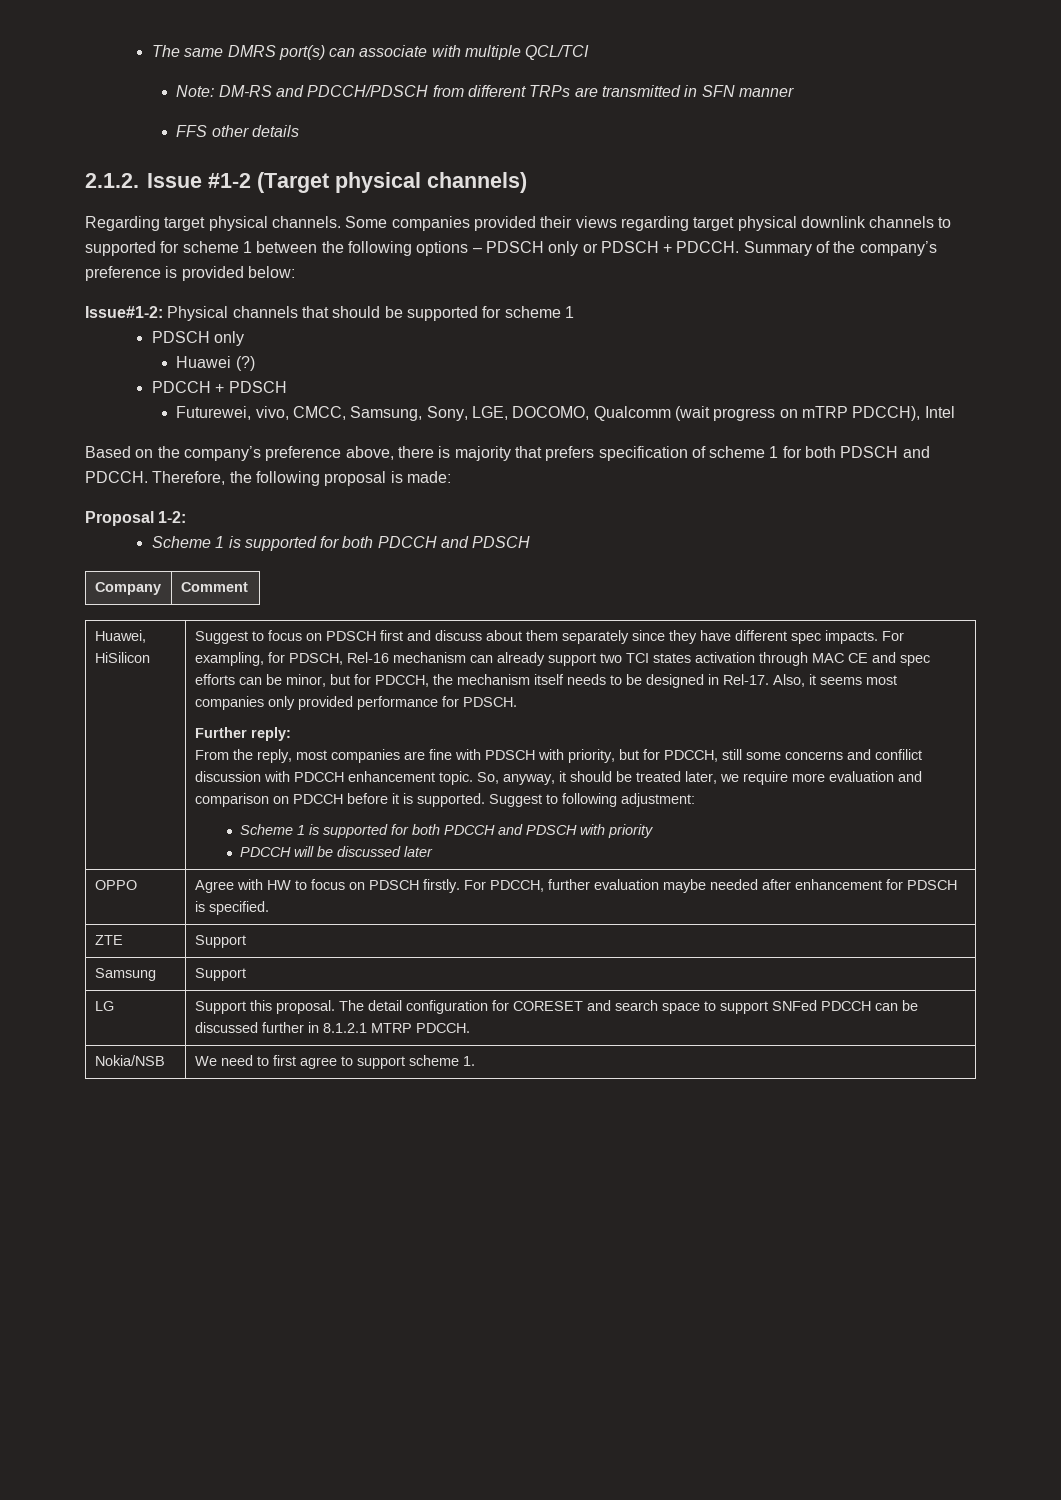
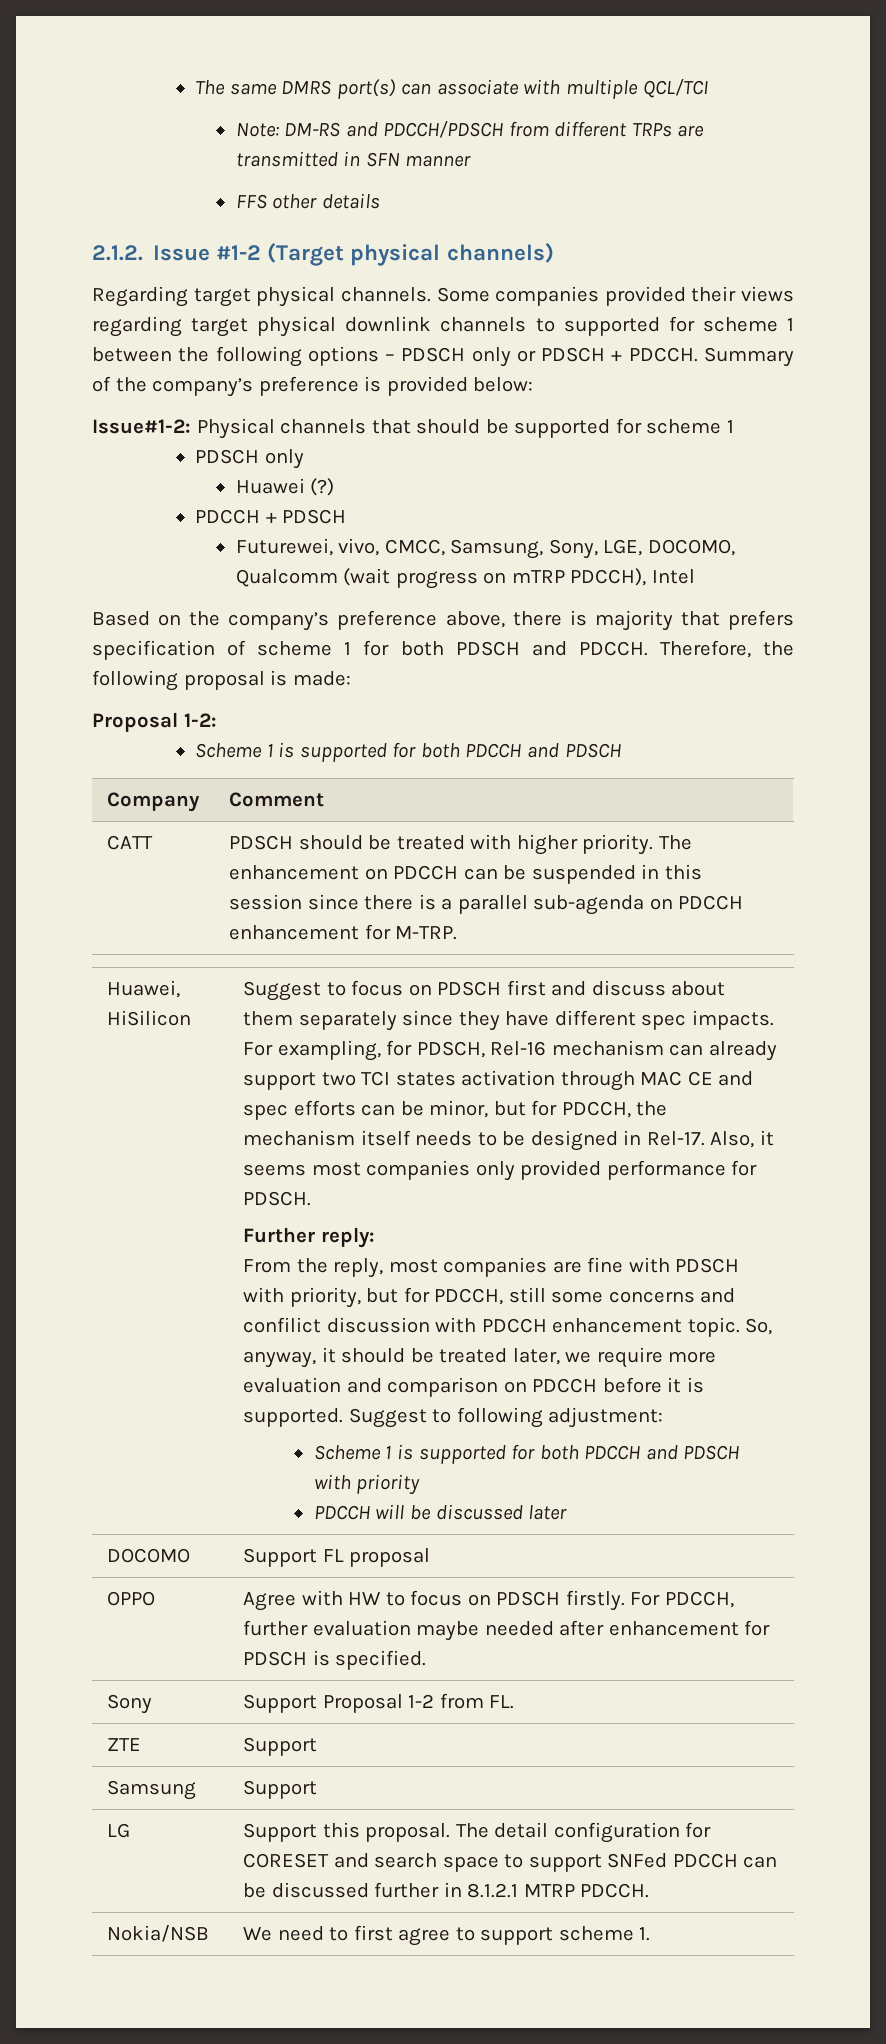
(248, 587) none -> [106,835,153,850] [228,834,692,855] [228,864,702,884] [228,894,744,915] [228,924,458,940] // CATT | PDSCH should be treated with higher priority. The enhancement on PDCCH can be suspended in this session since there is a parallel sub-agenda on PDCCH enhancement for M-TRP.
(434, 851) none -> [106,1548,190,1563] [242,1548,431,1567] // DOCOMO | Support FL proposal
(269, 908) none -> [106,1694,152,1714] [242,1693,515,1713] // Sony | Support Proposal 1-2 from FL.

